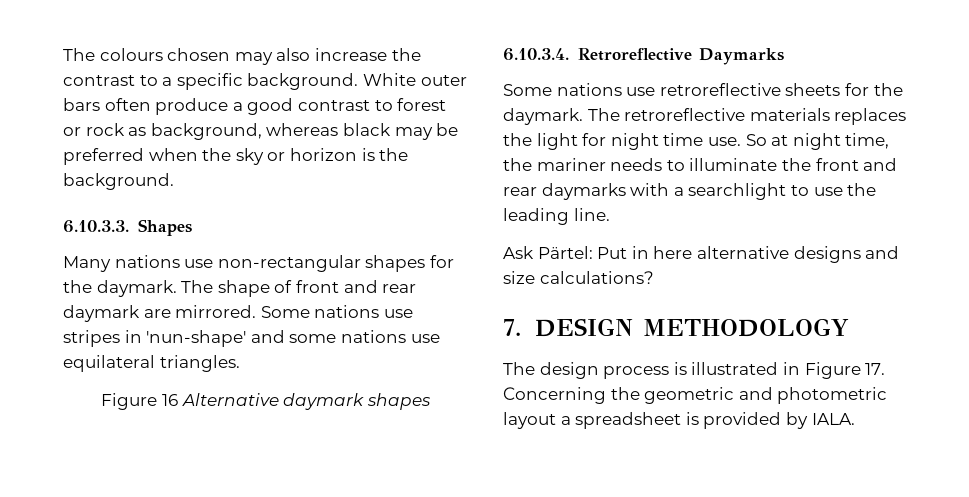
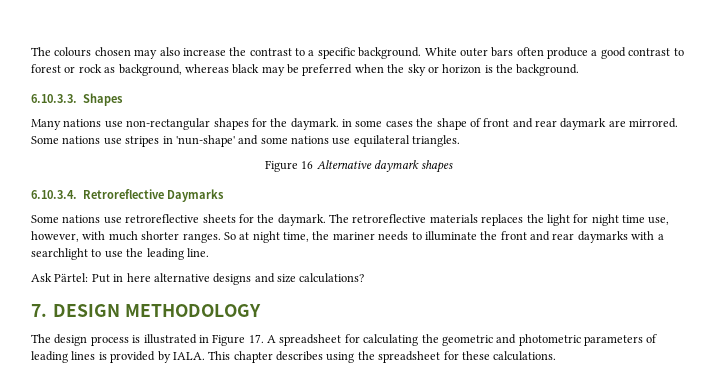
[181,280,214,293] The -> [342,118,434,127] in some cases the
[707,137,741,146] use. -> [648,217,670,225] [31,231,221,243] use, however, with much shorter ranges.
[503,387,888,404] [503,412,855,429] Concerning the geometric and photometric layout a spreadsheet is provided by IALA. -> [267,334,658,346] [31,351,557,363] A spreadsheet for calculating the geometric and photometric parameters of leading lines is provided by IALA. This chapter describes using the spreadsheet for these calculations.

